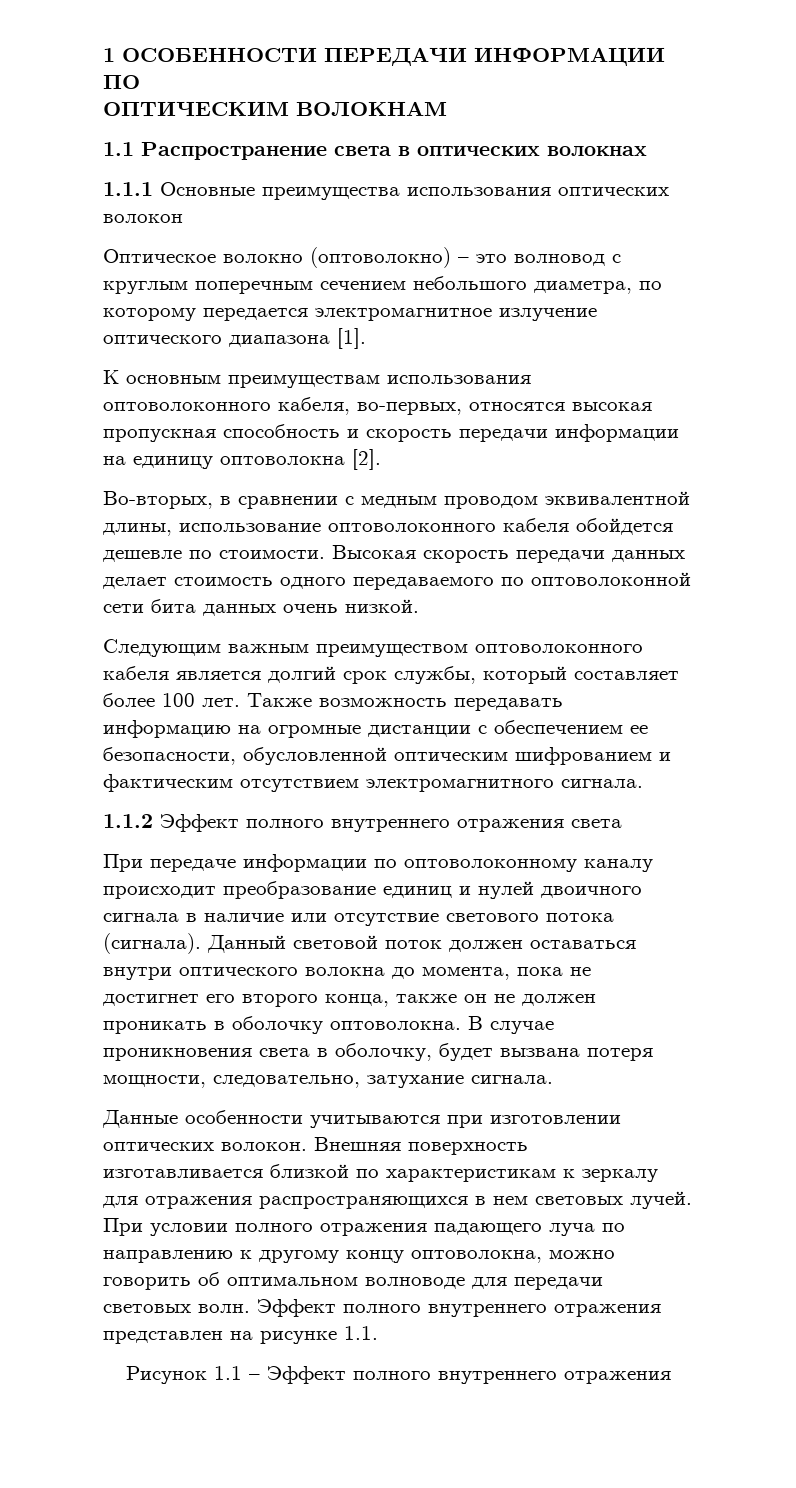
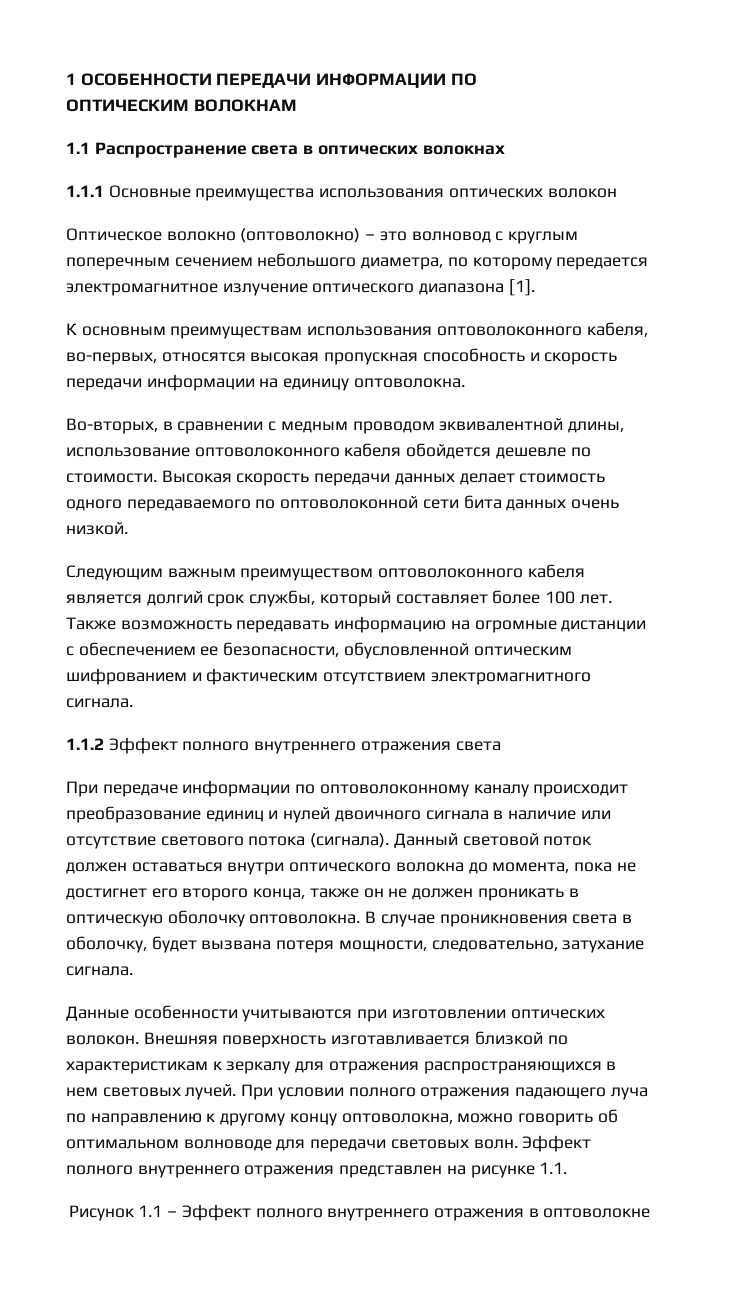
[220,449,381,470] оптоволокна [2]. -> [353,378,465,388] оптоволокна.
(225, 1025) none -> [66,914,163,927] оптическую
(671, 1377) none -> [528,1208,651,1218] в оптоволокне

